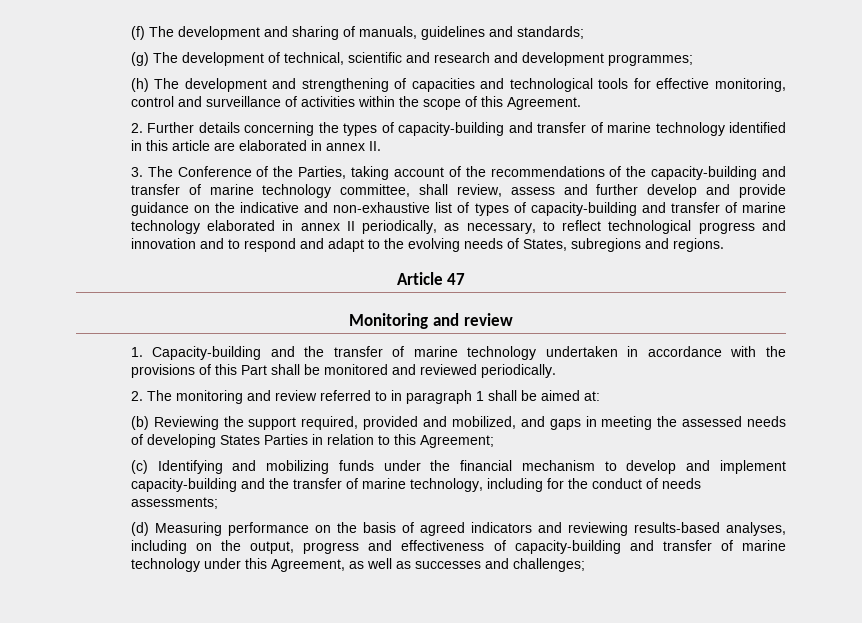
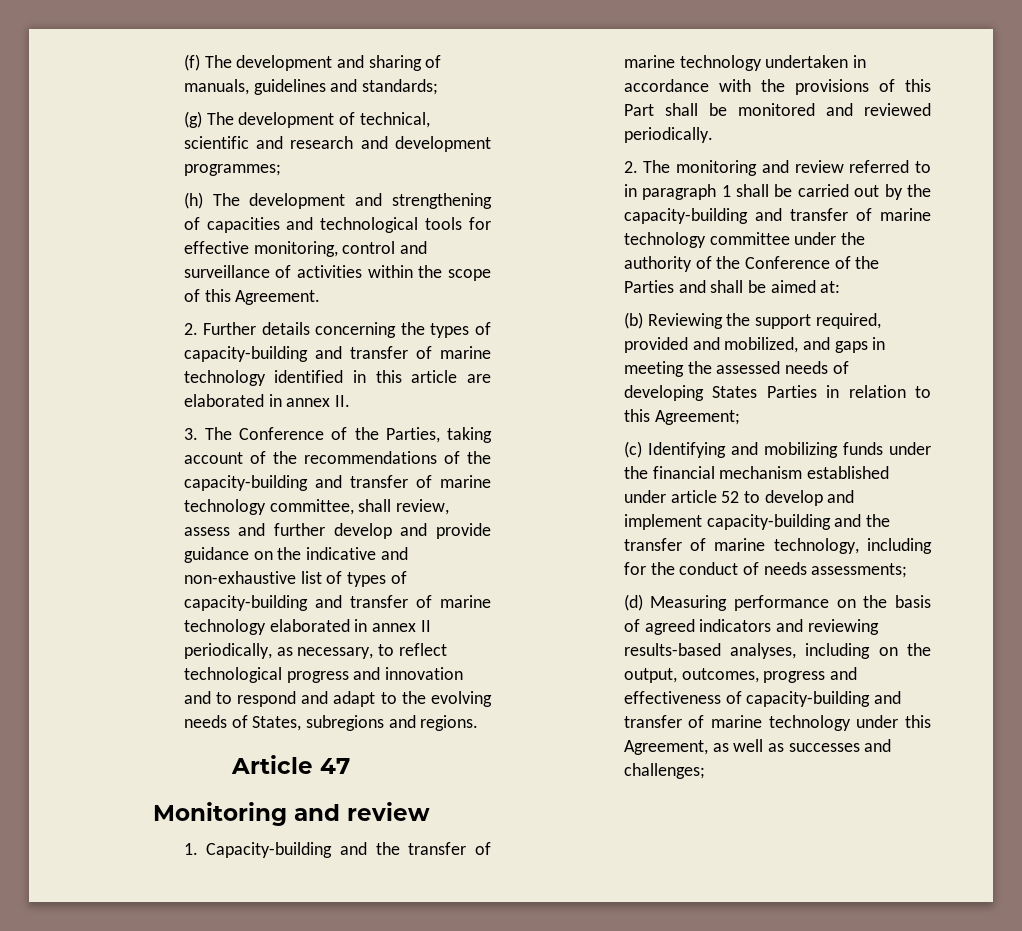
(537, 395) none -> [797,184,931,200] [623,208,931,224] [623,232,865,248] [623,256,880,272] [623,280,766,293] carried out by the capacity-building and transfer of marine technology committee under the authority of the Conference of the Parties and shall be
(595, 465) none -> [806,466,889,479] [623,490,740,503] established under article 52
(295, 547) none -> [681,668,759,683] outcomes,

